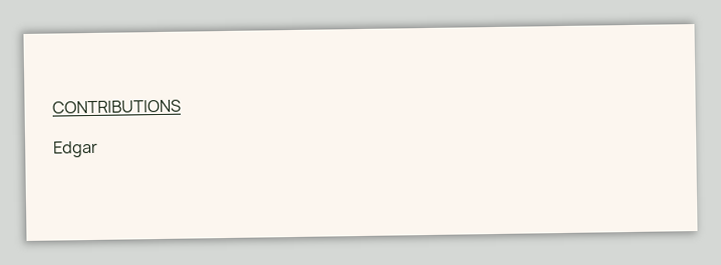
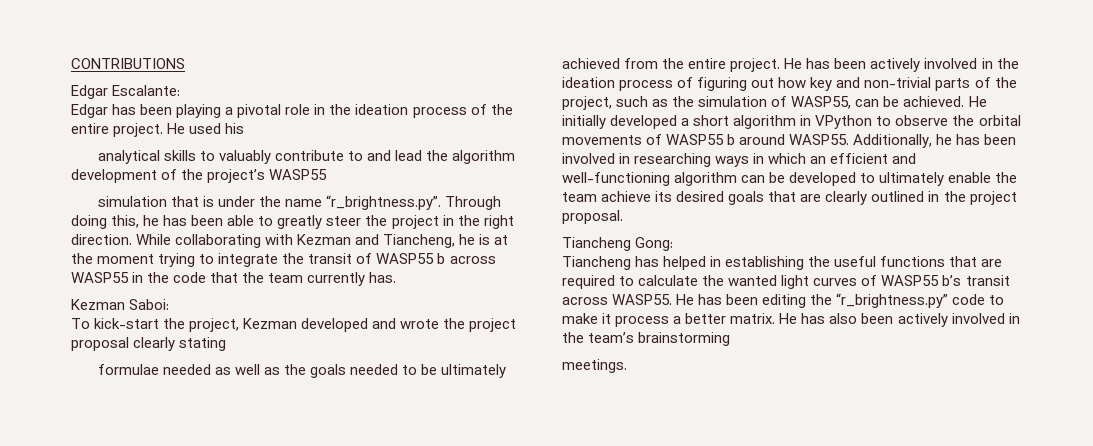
(98, 149) none -> [112,85,181,96] [71,104,513,118] [71,123,245,137] [97,150,516,164] [71,169,328,183] [97,195,501,210] [71,215,514,229] [71,234,509,248] [71,253,496,267] [71,272,397,286] [71,299,170,310] [71,318,517,332] [71,337,227,351] [97,364,507,378] [562,58,1019,72] [562,77,1017,91] [562,96,987,110] [562,115,1021,129] [562,134,1017,148] [562,153,917,167] [562,172,1018,186] [562,191,1017,205] [562,210,623,224] [562,237,674,251] [562,256,1003,270] [562,275,1010,289] [562,293,1005,308] [562,313,1020,327] [562,332,731,346] [562,359,627,373] Escalante: // Edgar has been playing a pivotal role in the ideation process of the entire project. He used his // analytical skills to valuably contribute to and lead the algorithm development of the project’s WASP55 // simulation that is under the name “r_brightness.py”. Through doing this, he has been able to greatly steer the project in the right direction. While collaborating with Kezman and Tiancheng, he is at the moment trying to integrate the transit of WASP55 b across WASP55 in the code that the team currently has. // Kezman Saboi: // To kick-start the project, Kezman developed and wrote the project proposal clearly stating // formulae needed as well as the goals needed to be ultimately achieved from the entire project. He has been actively involved in the ideation process of figuring out how key and non-trivial parts of the project, such as the simulation of WASP55, can be achieved. He initially developed a short algorithm in VPython to observe the orbital movements of WASP55 b around WASP55. Additionally, he has been involved in researching ways in which an efficient and well-functioning algorithm can be developed to ultimately enable the team achieve its desired goals that are clearly outlined in the project proposal. // Tiancheng Gong: // Tiancheng has helped in establishing the useful functions that are required to calculate the wanted light curves of WASP55 b’s transit across WASP55. He has been editing the “r_brightness.py” code to make it process a better matrix. He has also been actively involved in the team’s brainstorming // meetings.

